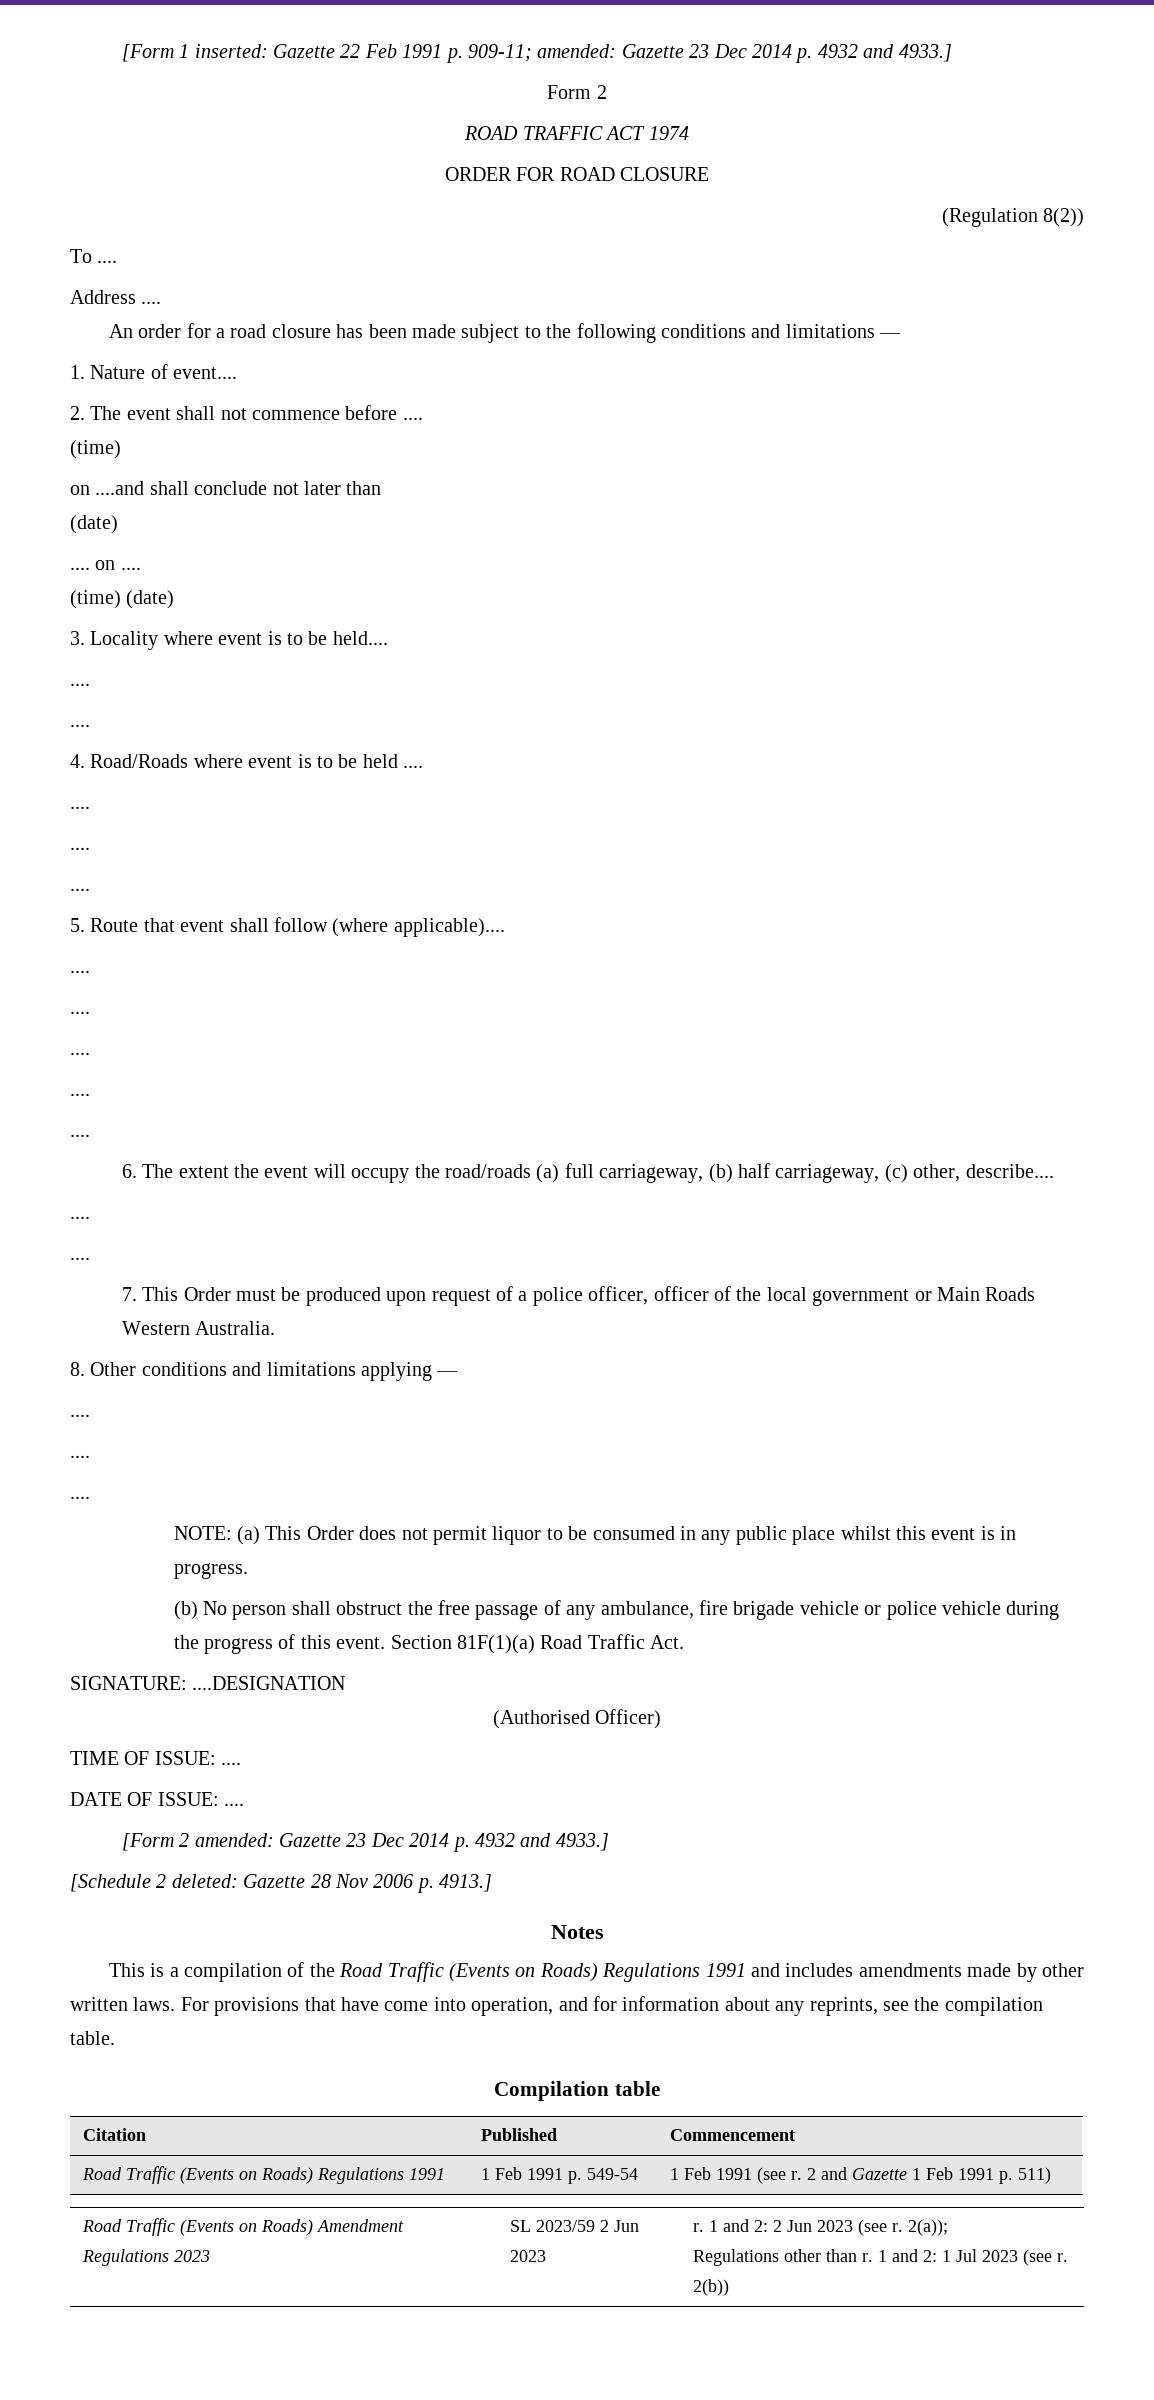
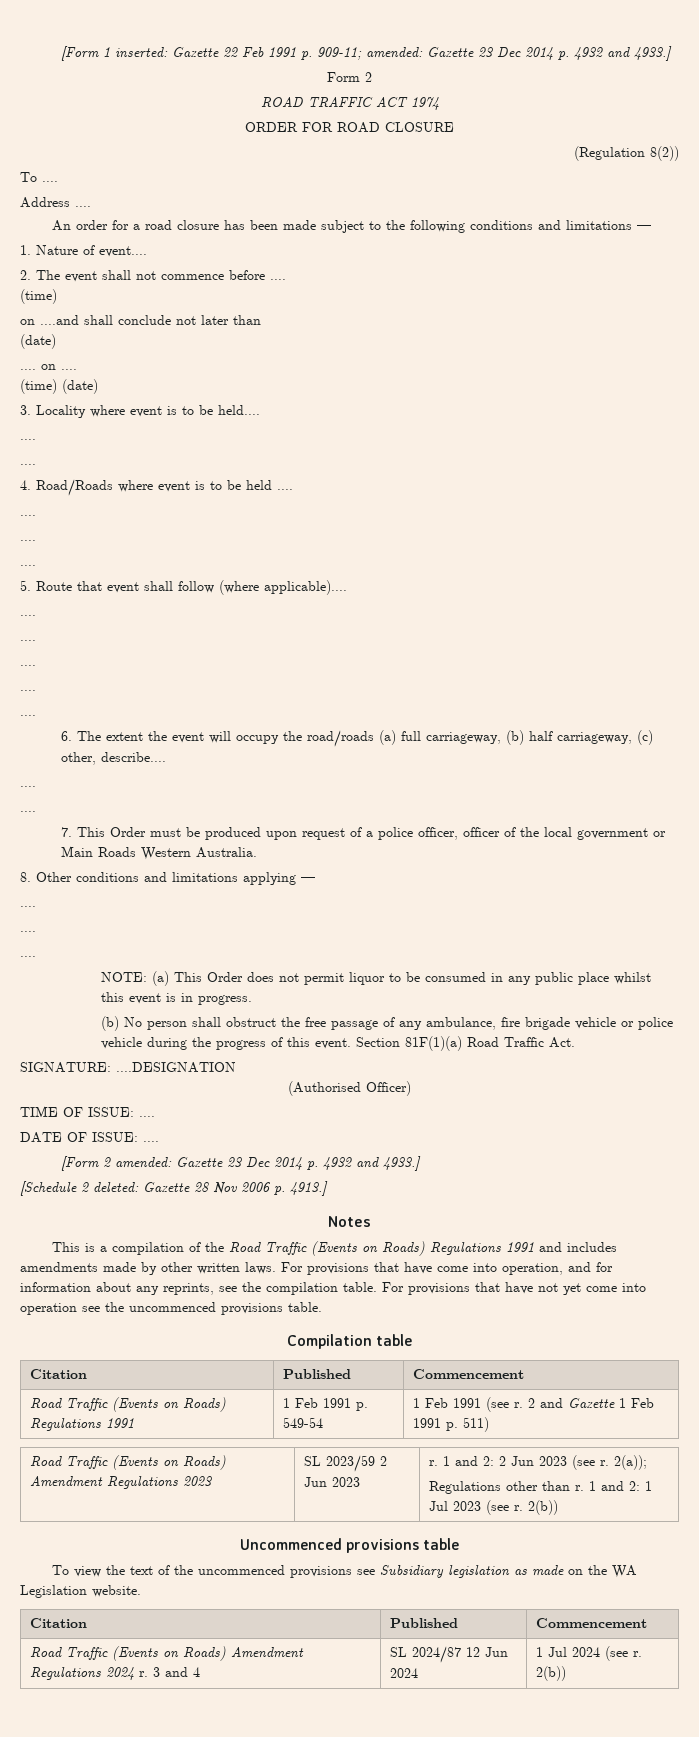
(115, 2038) none -> [382,1282,646,1295] [20,1302,322,1315] For provisions that have not yet come into operation see the uncommenced provisions table.
(729, 2287) none -> [239,1538,460,1553] [51,1565,637,1578] [20,1585,141,1598] [29,1618,87,1628] [389,1618,458,1628] [535,1618,647,1628] [29,1646,304,1661] [29,1667,200,1680] [389,1646,508,1663] [389,1668,418,1678] [535,1646,642,1661] [535,1666,566,1681] // Uncommenced provisions table // To view the text of the uncommenced provisions see Subsidiary legislation as made on the WA Legislation website. // Citation | Published | Commencement // Road Traffic (Events on Roads) Amendment Regulations 2024 r. 3 and 4 | SL 2024/87 12 Jun 2024 | 1 Jul 2024 (see r. 2(b))

